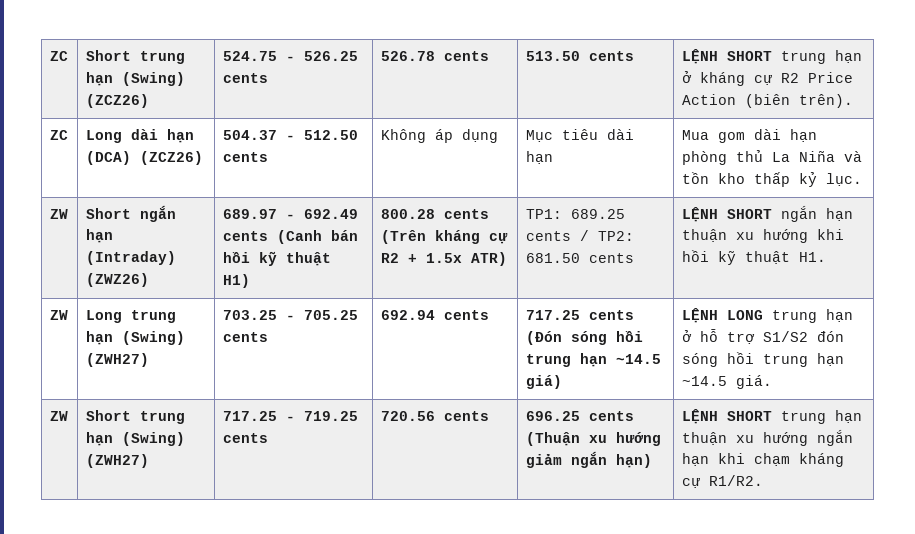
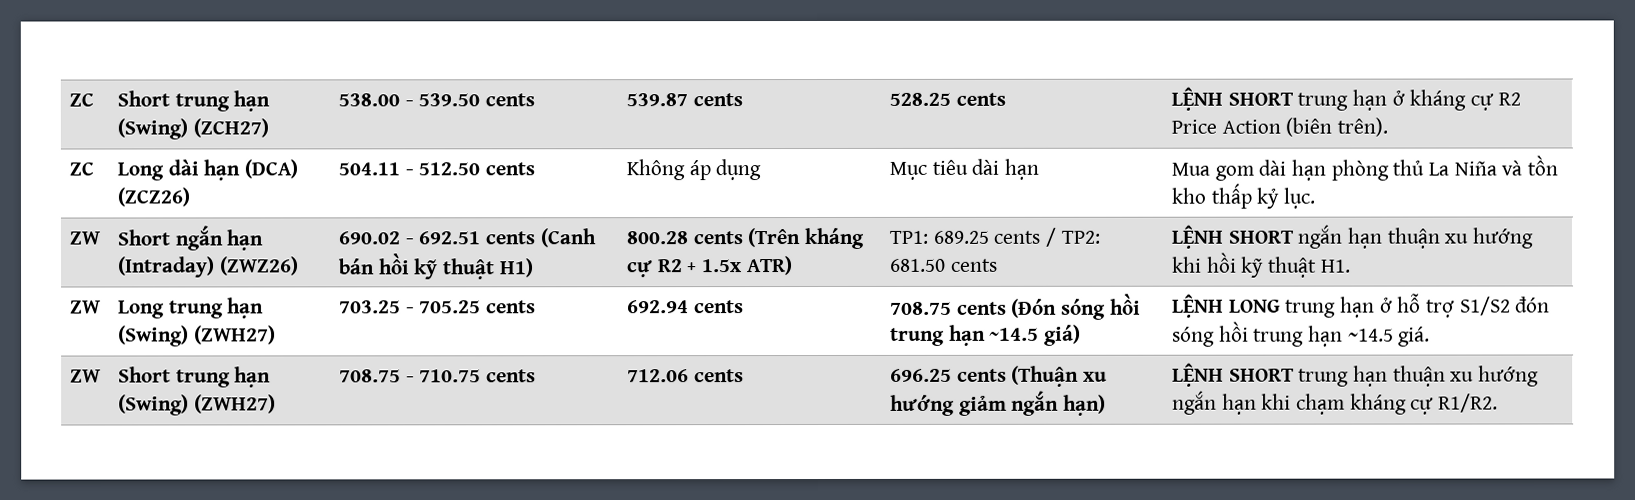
[85,94,149,108] [222,51,358,61] [222,73,268,83] [380,51,489,61] [525,51,580,61] (ZCZ26) | 524.75 - 526.25 cents | 526.78 cents | 513.50 -> [192,118,269,138] [337,93,535,107] [625,93,743,107] [888,92,951,106] (ZCH27) | 538.00 - 539.50 cents | 539.87 cents | 528.25
[222,130,277,140] 504.37 -> [337,162,400,176] 504.11
[222,209,358,219] 689.97 - 692.49 -> [337,231,481,245] 690.02 - 692.51
[525,310,580,320] 717.25 -> [889,301,952,315] 708.75
[222,411,358,421] [222,433,268,443] [380,411,435,421] 717.25 - 719.25 cents | 720.56 -> [338,369,536,383] [626,369,689,383] 708.75 - 710.75 cents | 712.06

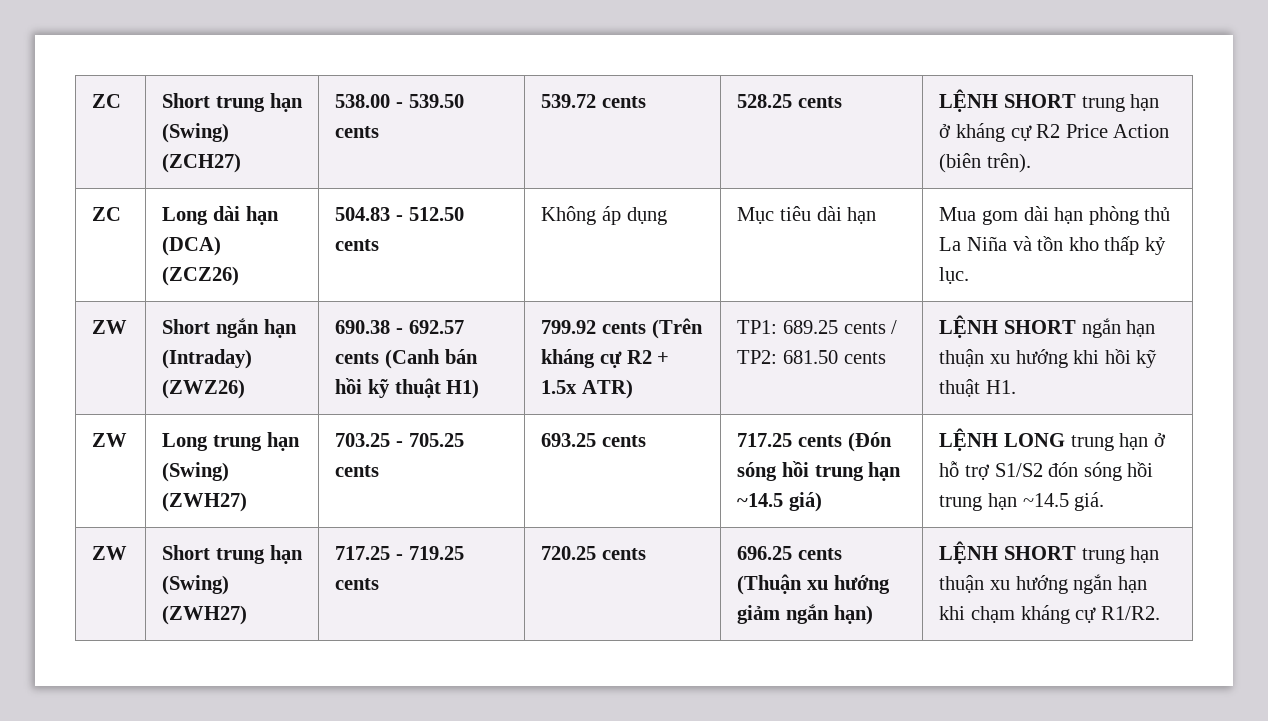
[625,93,688,107] 539.87 -> [541,94,597,108] 539.72
[337,162,400,176] 504.11 -> [335,207,391,221] 504.83
[337,231,481,245] 690.02 - 692.51 -> [335,320,464,334] 690.38 - 692.57
[625,231,688,245] 800.28 -> [541,320,597,334] 799.92
[626,300,744,314] [889,301,952,315] 692.94 cents | 708.75 -> [541,433,646,447] [737,433,793,447] 693.25 cents | 717.25
[338,369,536,383] [626,369,689,383] 708.75 - 710.75 cents | 712.06 -> [335,546,464,560] [335,578,380,590] [541,546,597,560] 717.25 - 719.25 cents | 720.25

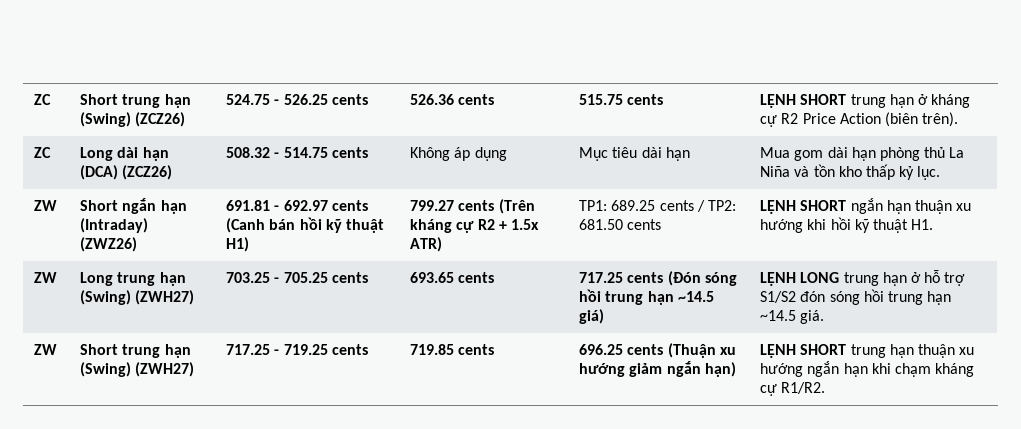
[162,153,242,173] [335,94,464,108] [335,126,380,138] [541,94,646,108] [737,94,793,108] (ZCH27) | 538.00 - 539.50 cents | 539.72 cents | 528.25 -> [135,112,186,127] [226,94,368,105] [410,94,495,105] [579,94,624,105] (ZCZ26) | 524.75 - 526.25 cents | 526.36 cents | 515.75
[335,207,464,221] 504.83 - 512.50 -> [226,147,328,158] 508.32 - 514.75
[335,320,464,334] 690.38 - 692.57 -> [226,200,328,211] 691.81 - 692.97
[541,320,597,334] 799.92 -> [410,200,455,211] 799.27
[541,433,597,447] 693.25 -> [410,272,455,283] 693.65
[541,546,597,560] 720.25 -> [410,344,455,355] 719.85

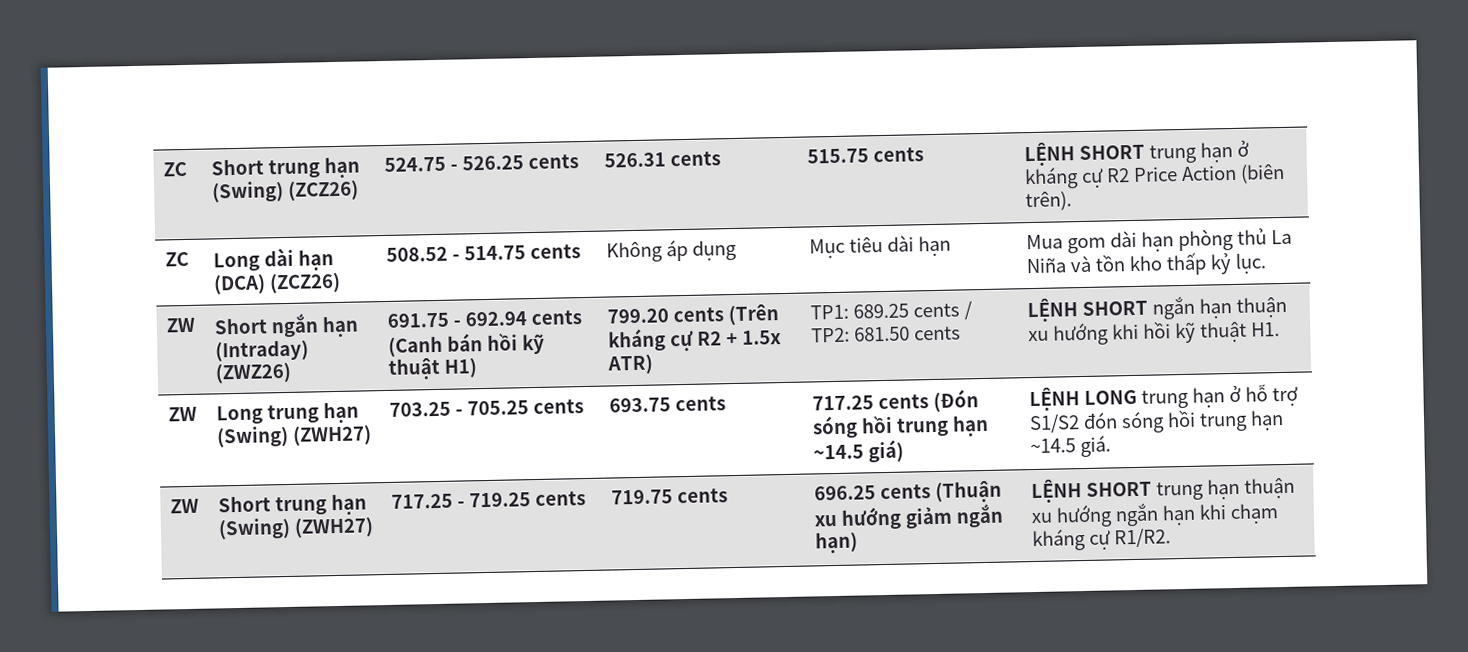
[410,94,455,105] 526.36 -> [603,152,666,168] 526.31
[226,147,271,158] 508.32 -> [385,246,448,262] 508.52
[226,200,328,211] 691.81 - 692.97 -> [386,311,527,328] 691.75 - 692.94
[410,200,455,211] 799.27 -> [606,308,669,324] 799.20
[410,272,455,283] 693.65 -> [608,397,671,413] 693.75
[410,344,455,355] 719.85 -> [610,489,673,505] 719.75

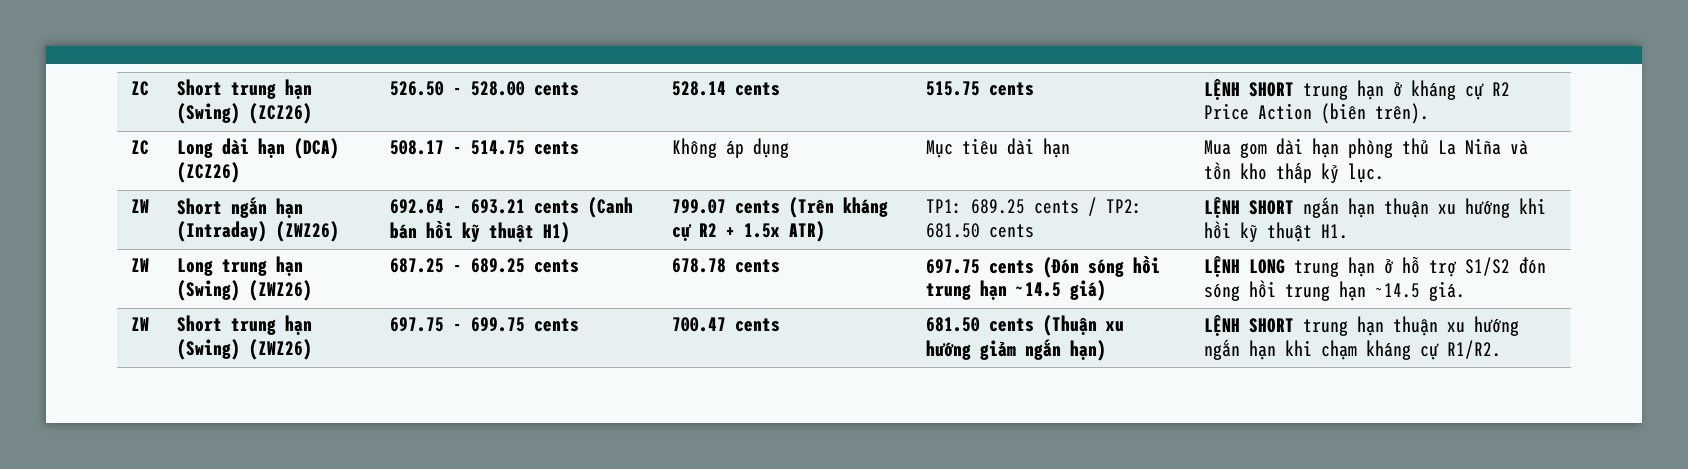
[383,154,579,172] [603,152,666,168] 524.75 - 526.25 cents | 526.31 -> [389,81,579,96] [671,81,726,96] 526.50 - 528.00 cents | 528.14
[385,246,448,262] 508.52 -> [389,140,444,155] 508.17
[386,311,527,328] 691.75 - 692.94 -> [389,199,525,214] 692.64 - 693.21
[606,308,669,324] 799.20 -> [671,199,726,214] 799.07
[291,424,372,446] [388,399,584,417] [608,396,726,413] [811,395,874,411] (ZWH27) | 703.25 - 705.25 cents | 693.75 cents | 717.25 -> [248,280,312,301] [389,258,579,273] [671,258,780,273] [925,259,980,274] (ZWZ26) | 687.25 - 689.25 cents | 678.78 cents | 697.75
[293,516,374,538] [390,491,586,509] [610,488,728,505] [813,485,876,501] (ZWH27) | 717.25 - 719.25 cents | 719.75 cents | 696.25 -> [248,339,312,360] [389,317,579,332] [671,317,780,332] [925,317,980,332] (ZWZ26) | 697.75 - 699.75 cents | 700.47 cents | 681.50

